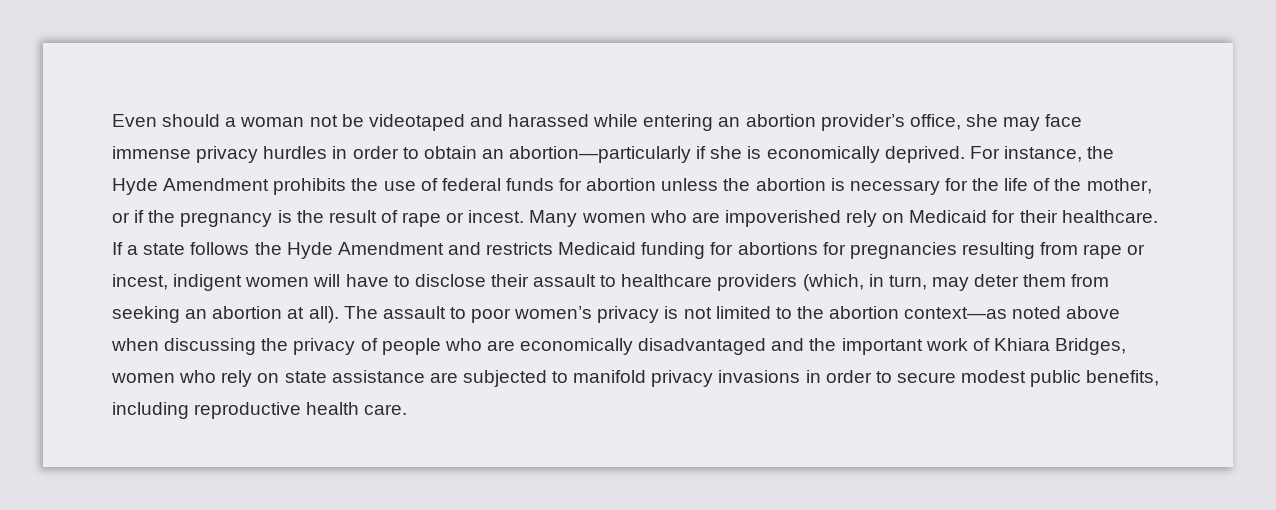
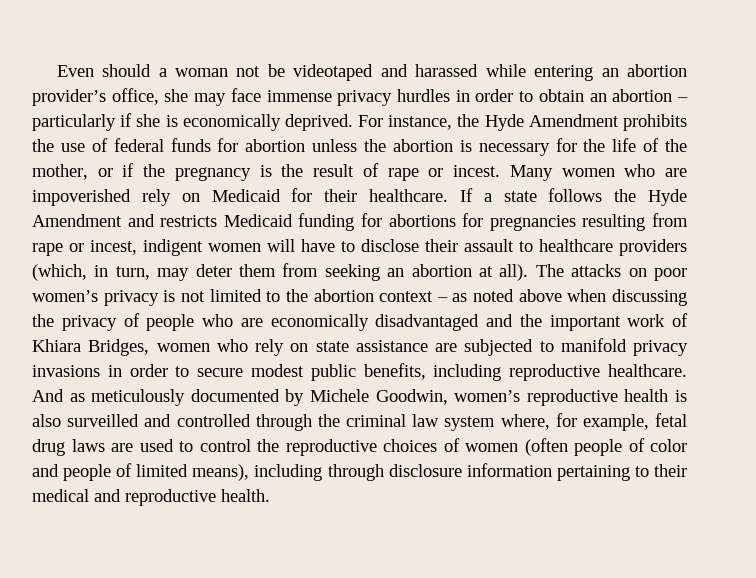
[509,146,692,163] abortion—particularly -> [612,89,688,102] [32,114,116,131] abortion – particularly
[382,306,466,319] assault to -> [571,264,647,277] attacks on
[904,307,1008,319] context—as -> [379,291,468,302] context – as
[306,402,408,415] health care. -> [608,364,687,377] [32,389,688,406] [32,413,687,431] [32,438,687,456] [32,463,688,481] [32,489,270,506] healthcare. And as meticulously documented by Michele Goodwin, women’s reproductive health is also surveilled and controlled through the criminal law system where, for example, fetal drug laws are used to control the reproductive choices of women (often people of color and people of limited means), including through disclosure information pertaining to their medical and reproductive health.

